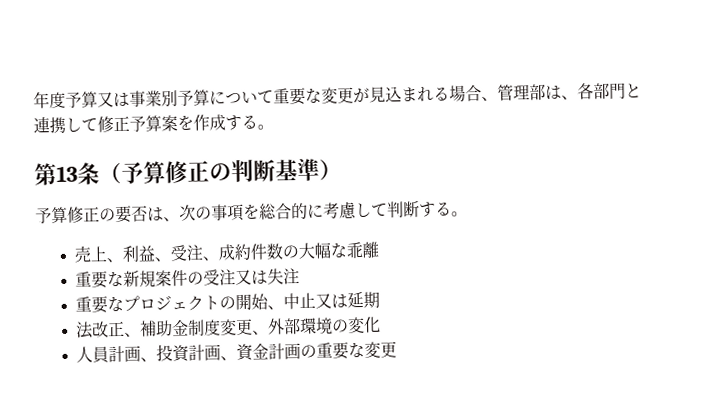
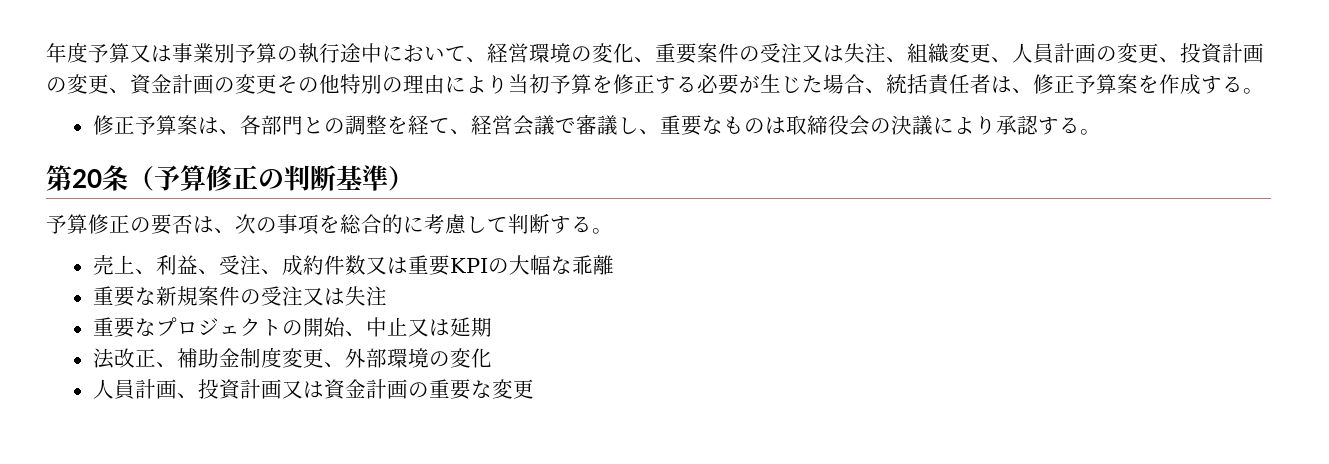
[209,82,642,106] [33,116,98,134] について重要な変更が見込まれる場合、管理部は、各部門と連携して -> [277,43,1264,64] [46,74,1033,95] の執行途中において、経営環境の変化、重要案件の受注又は失注、組織変更、人員計画の変更、投資計画の変更、資金計画の変更その他特別の理由により当初予算を修正する必要が生じた場合、統括責任者は、
(274, 127) none -> [92,115,1101,136] // 修正予算案は、各部門との調整を経て、経営会議で審議し、重要なものは取締役会の決議により承認する。
[56,165,78,183] 13 -> [72,169,102,188] 20
(284, 251) none -> [365,255,488,276] 又は重要KPI
[220,356,238,361] 、 -> [281,380,324,399] 又は

